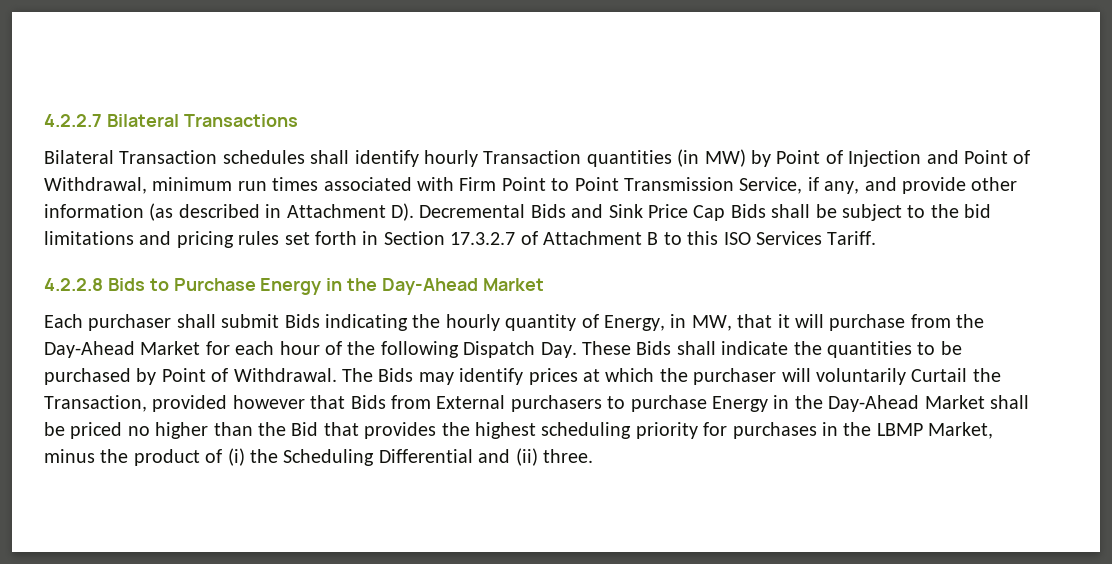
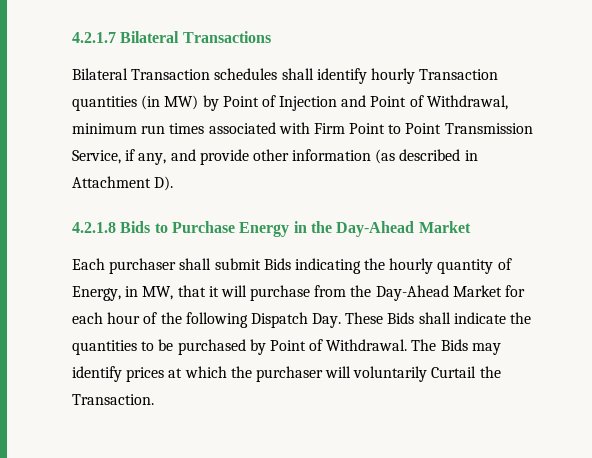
[44,114,102,127] 4.2.2.7 -> [72,32,116,43] 4.2.1.7
[419,204,992,221] [44,231,877,248] [44,278,103,291] Decremental Bids and Sink Price Cap Bids shall be subject to the bid limitations and pricing rules set forth in Section 17.3.2.7 of Attachment B to this ISO Services Tariff. // 4.2.2.8 -> [72,222,116,233] // 4.2.1.8
[44,395,1029,412] [44,422,994,439] [44,448,593,466] Transaction, provided however that Bids from External purchasers to purchase Energy in the Day-Ahead Market shall be priced no higher than the Bid that provides the highest scheduling priority for purchases in the LBMP Market, minus the product of (i) the Scheduling Differential and (ii) three. -> [72,394,154,405] Transaction.

